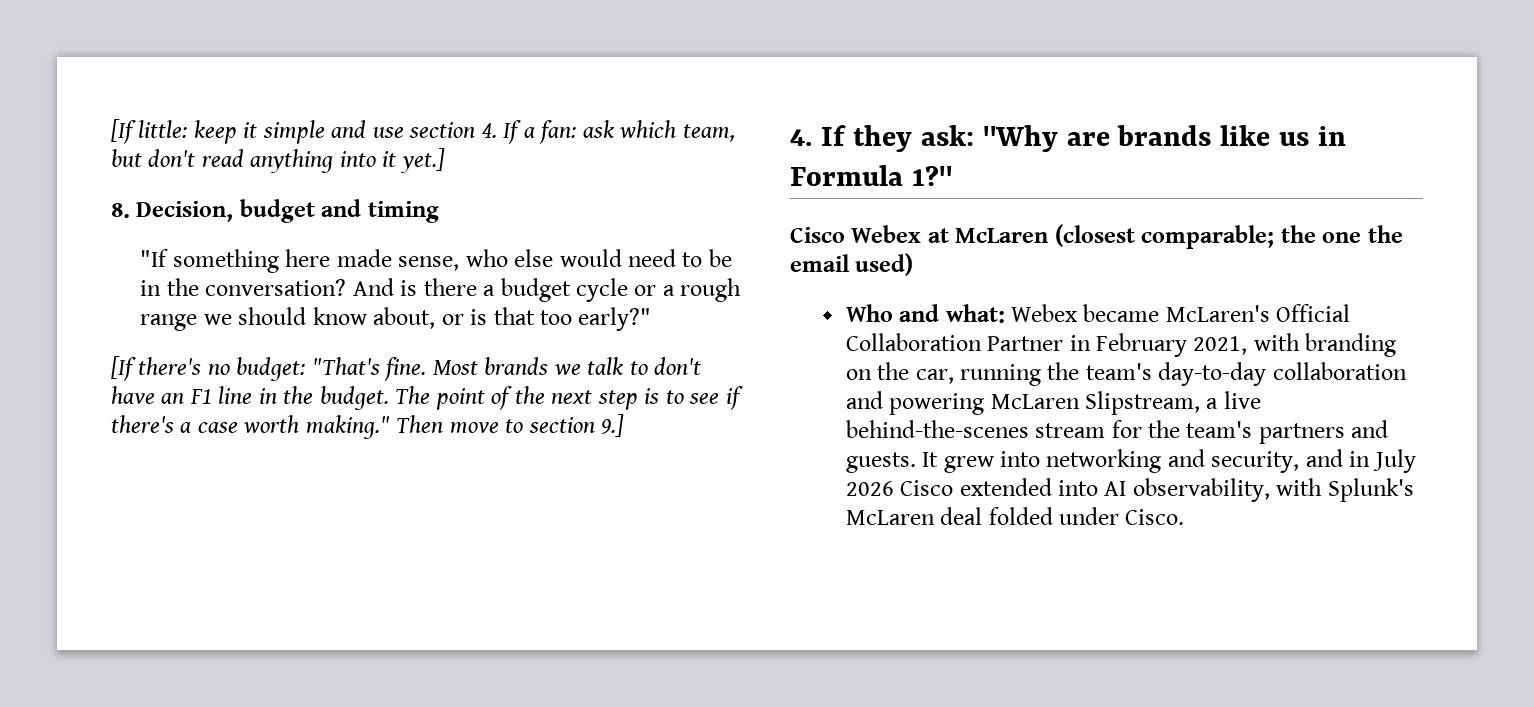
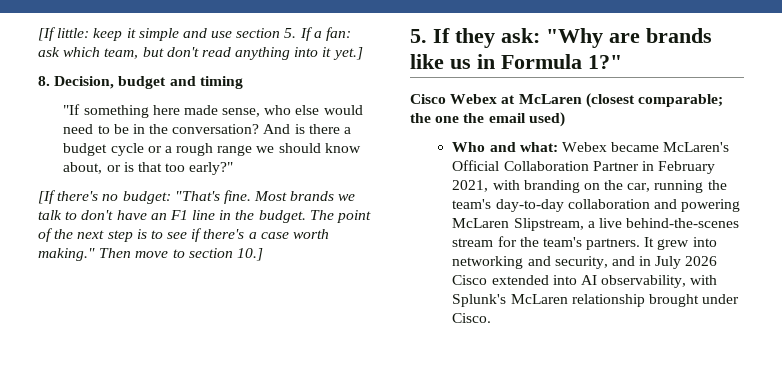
[481,123,497,138] 4. -> [284,28,297,38] 5.
[601,414,625,437] [790,129,812,146] 9.] // 4. -> [236,248,263,261] [410,29,427,43] 10.] // 5.
[1258,420,1389,444] [845,452,916,473] partners and guests. -> [586,238,641,250] partners.
[940,507,1053,525] deal folded -> [571,294,699,307] relationship brought

